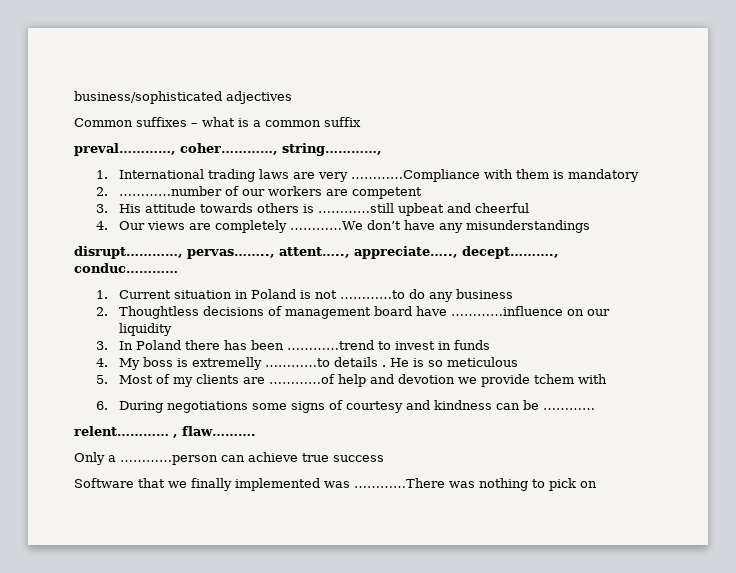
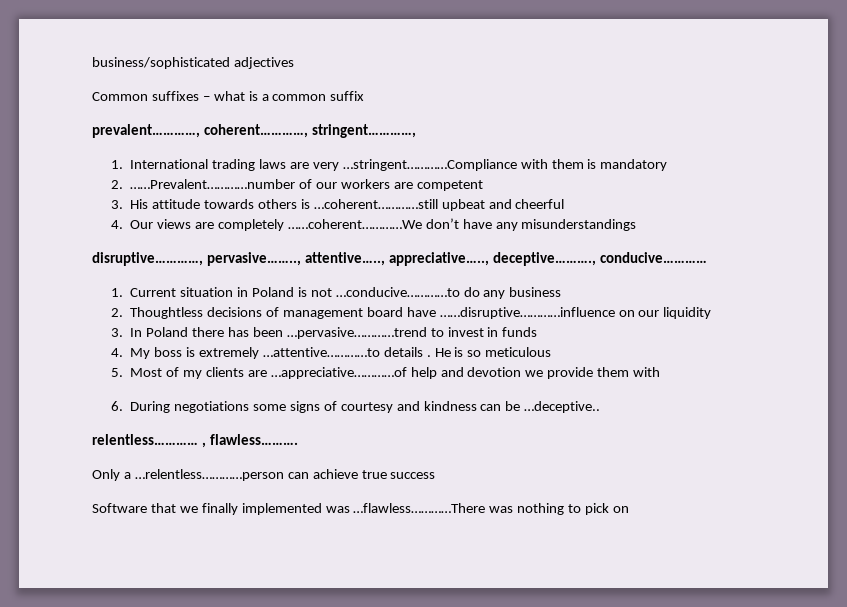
[74,143,382,156] preval…………, coher…………, string…………, -> [92,124,416,138] prevalent…………, coherent…………, stringent…………,
[350,169,480,182] …………Compliance -> [342,159,517,171] …stringent…………Compliance
[118,186,222,196] …………number -> [130,179,296,189] ……Prevalent…………number
[317,203,394,213] …………still -> [313,199,438,209] …coherent…………still
[289,221,363,230] …………We -> [287,219,422,229] ……coherent…………We
[74,246,559,259] [74,263,178,273] disrupt…………, pervas…….., attent….., appreciate….., decept………., conduc………… -> [92,252,707,266] disruptive…………, pervasive…….., attentive….., appreciative….., deceptive………., conducive…………
[339,290,405,299] …………to -> [335,287,460,297] …conducive…………to
[450,306,563,316] …………influence -> [439,307,615,319] ……disruptive…………influence
[286,340,374,350] …………trend -> [286,327,427,339] …pervasive…………trend
[191,357,330,370] extremelly …………to -> [198,347,380,359] extremely …attentive…………to
[268,374,335,384] …………of -> [270,367,407,379] …appreciative…………of
[533,374,574,384] tchem -> [597,367,630,377] them
[542,408,595,410] [74,426,256,438] ………… // relent………… , flaw………. -> [524,401,601,413] [92,434,298,448] …deceptive.. // relentless………… , flawless……….
[120,455,218,465] …………person -> [134,469,284,481] …relentless…………person
[354,478,445,488] …………There -> [353,503,486,513] …flawless…………There

